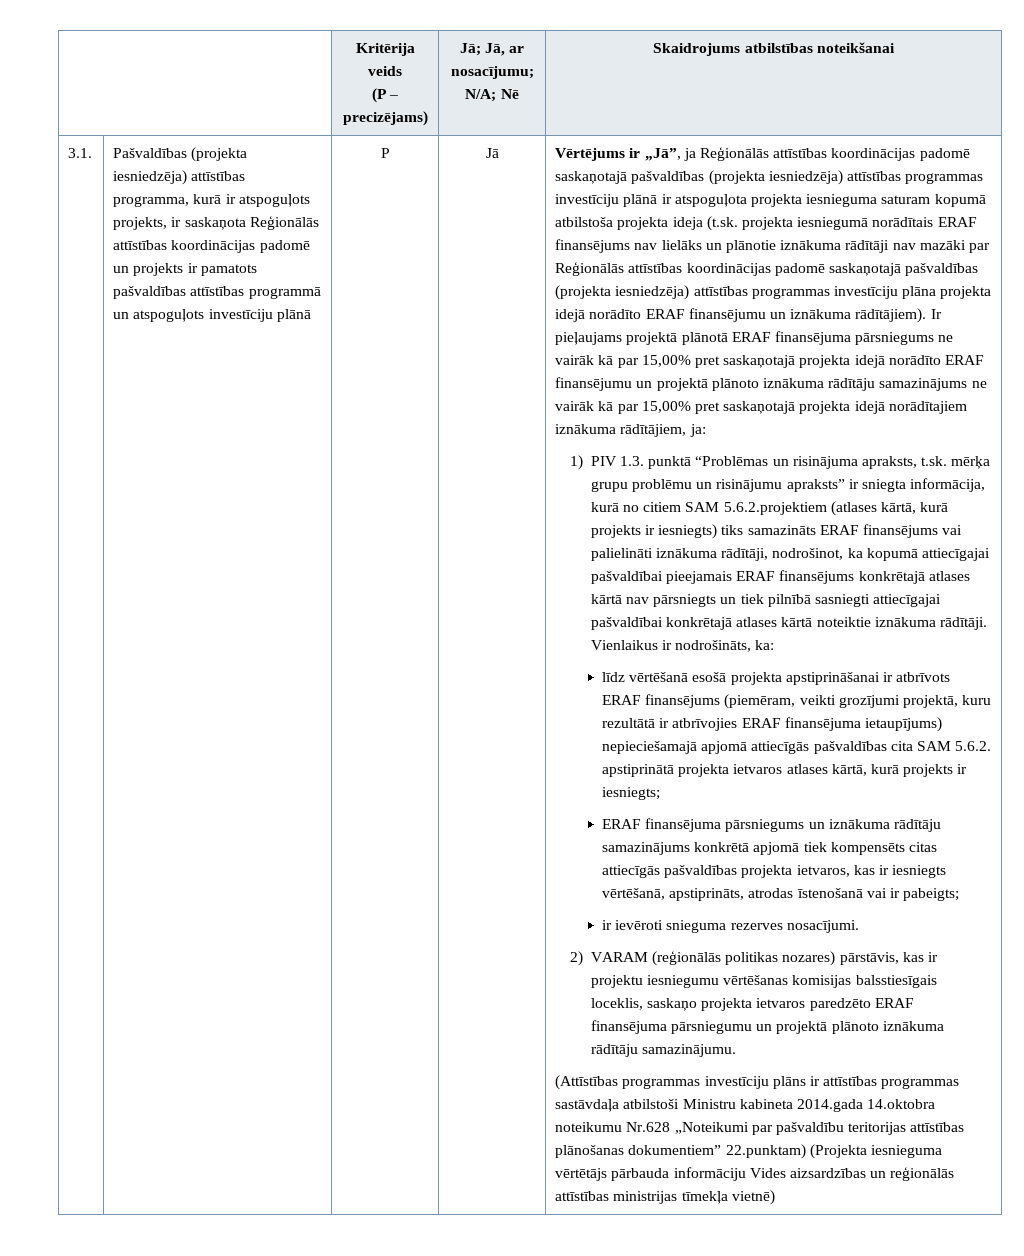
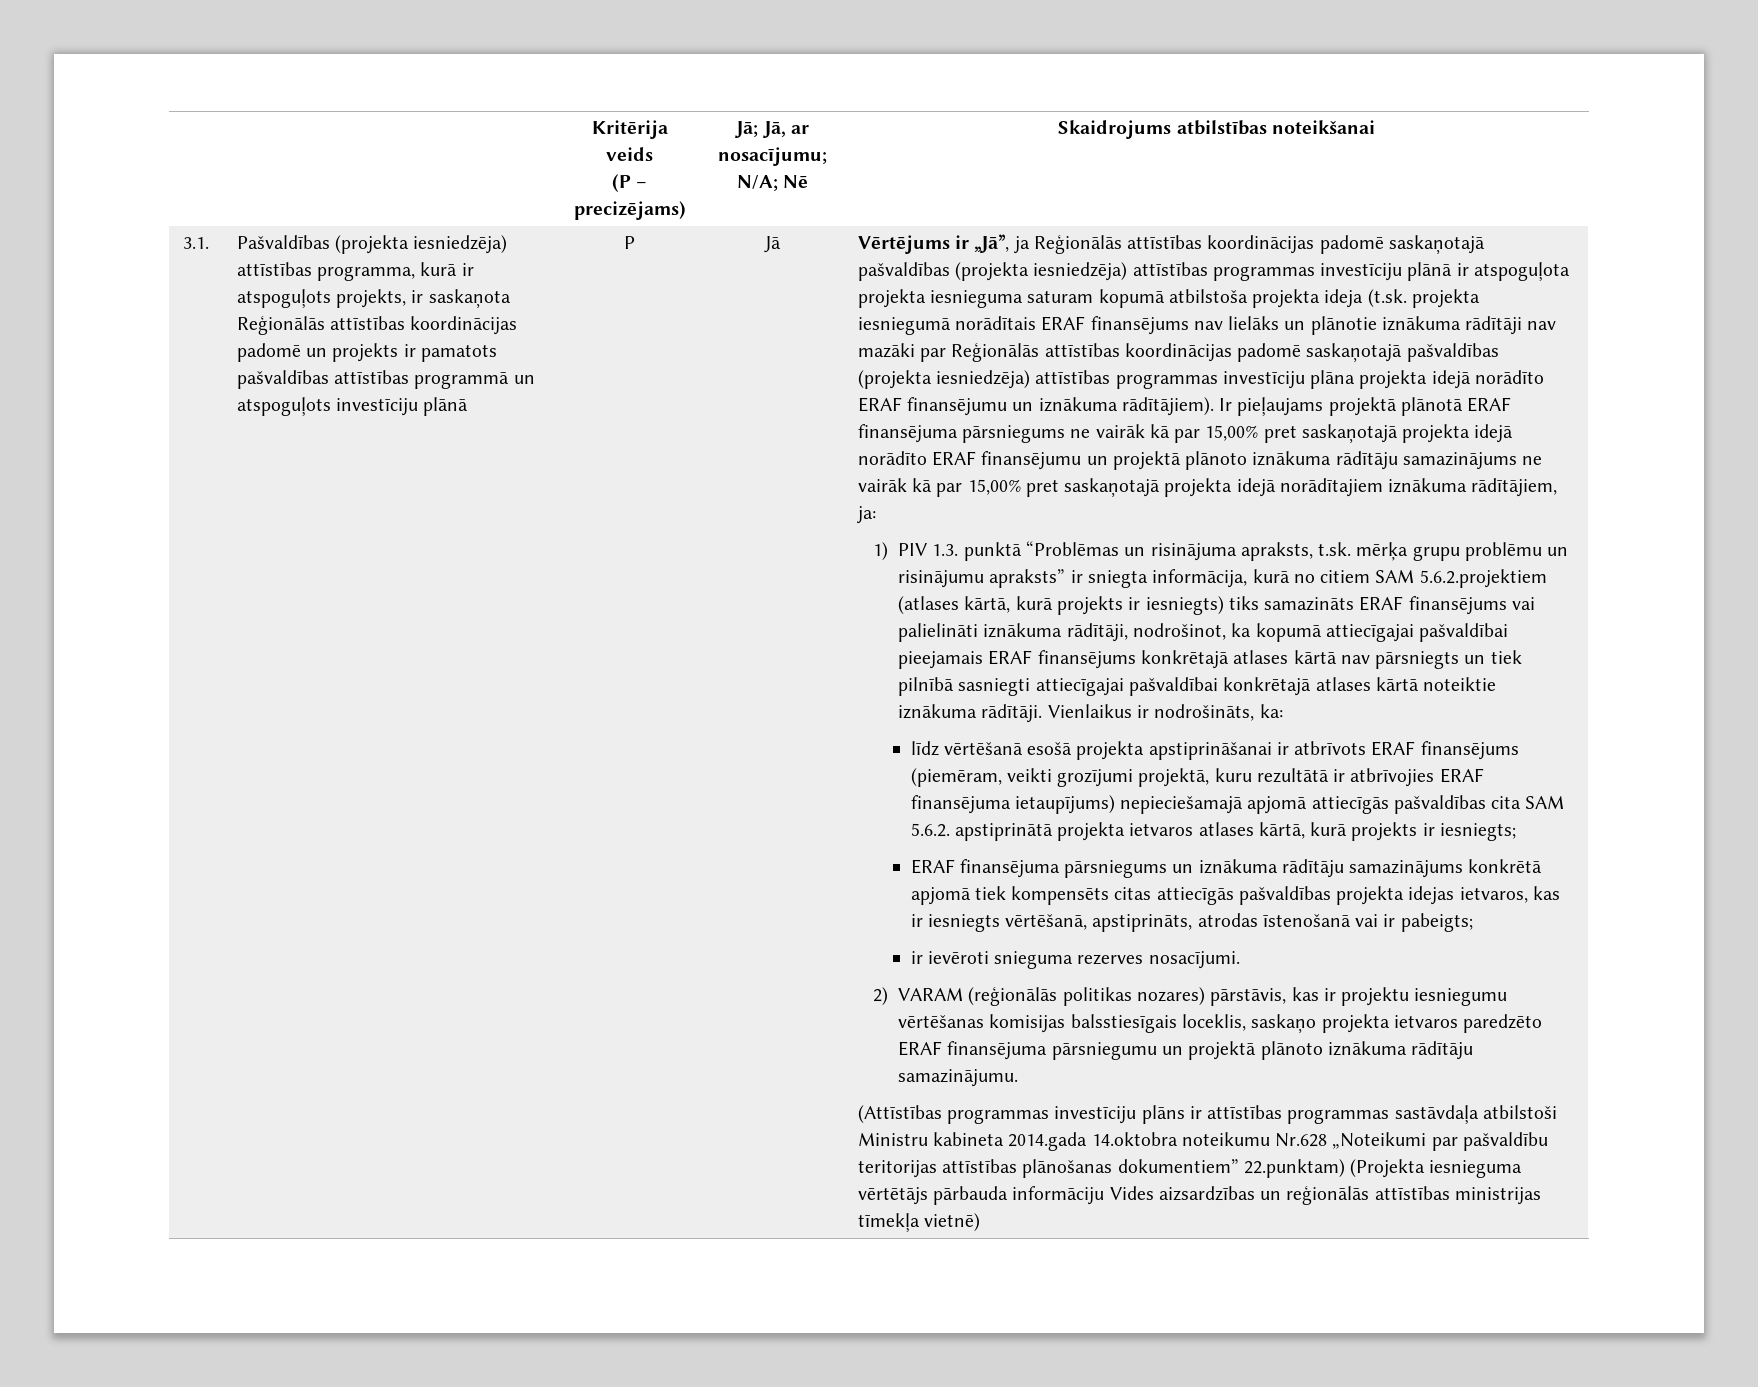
(793, 871) none -> [1408,886,1455,905] idejas

